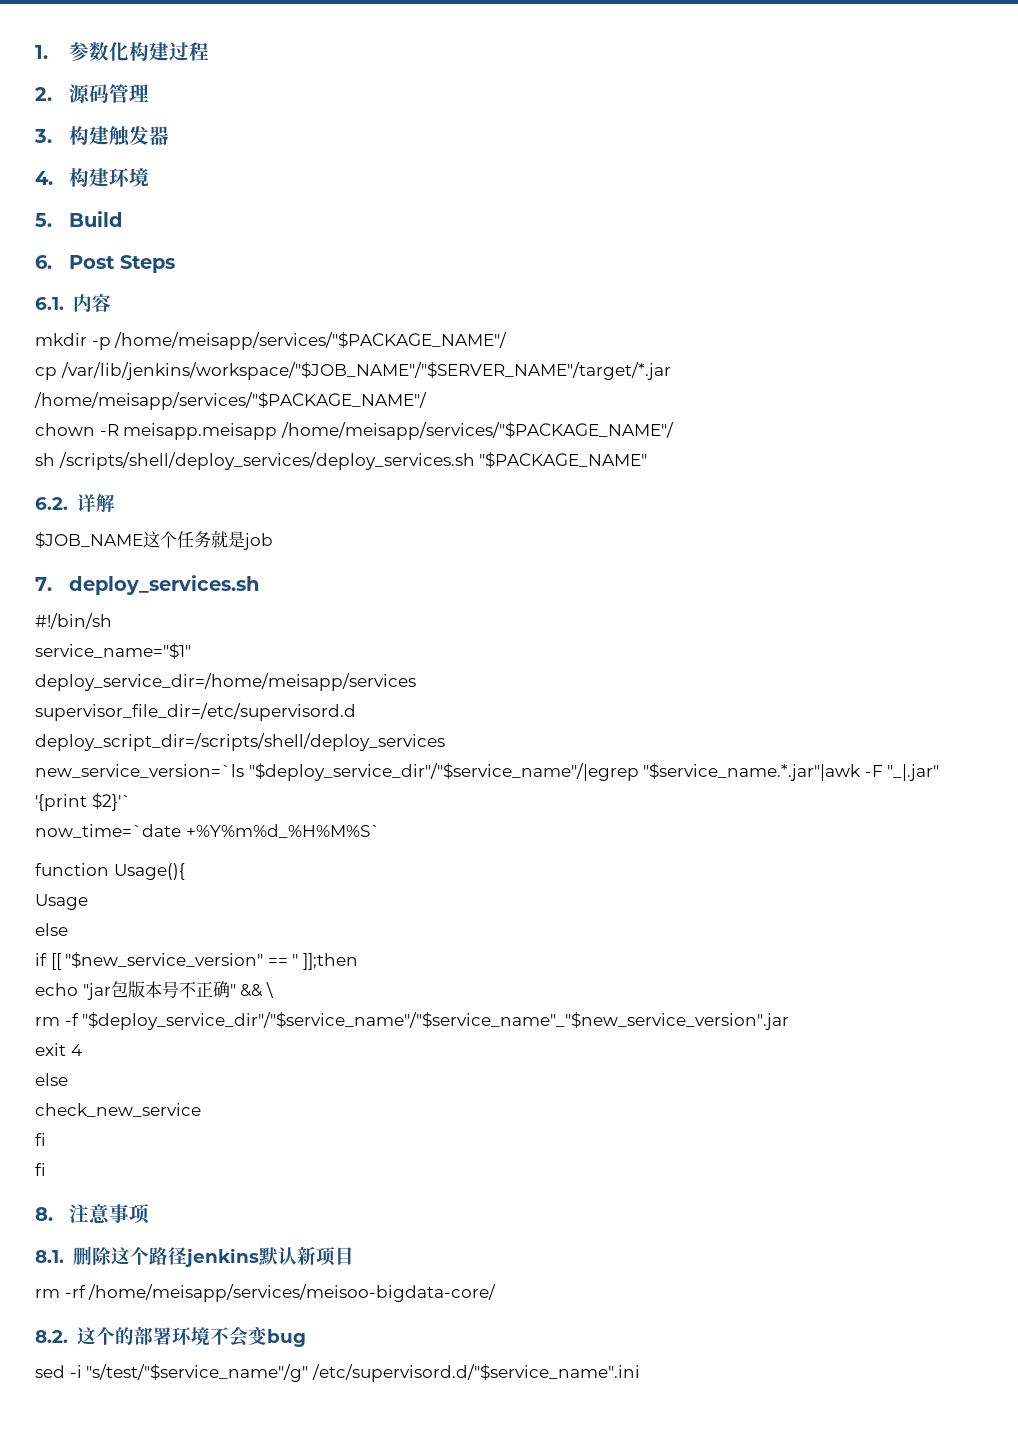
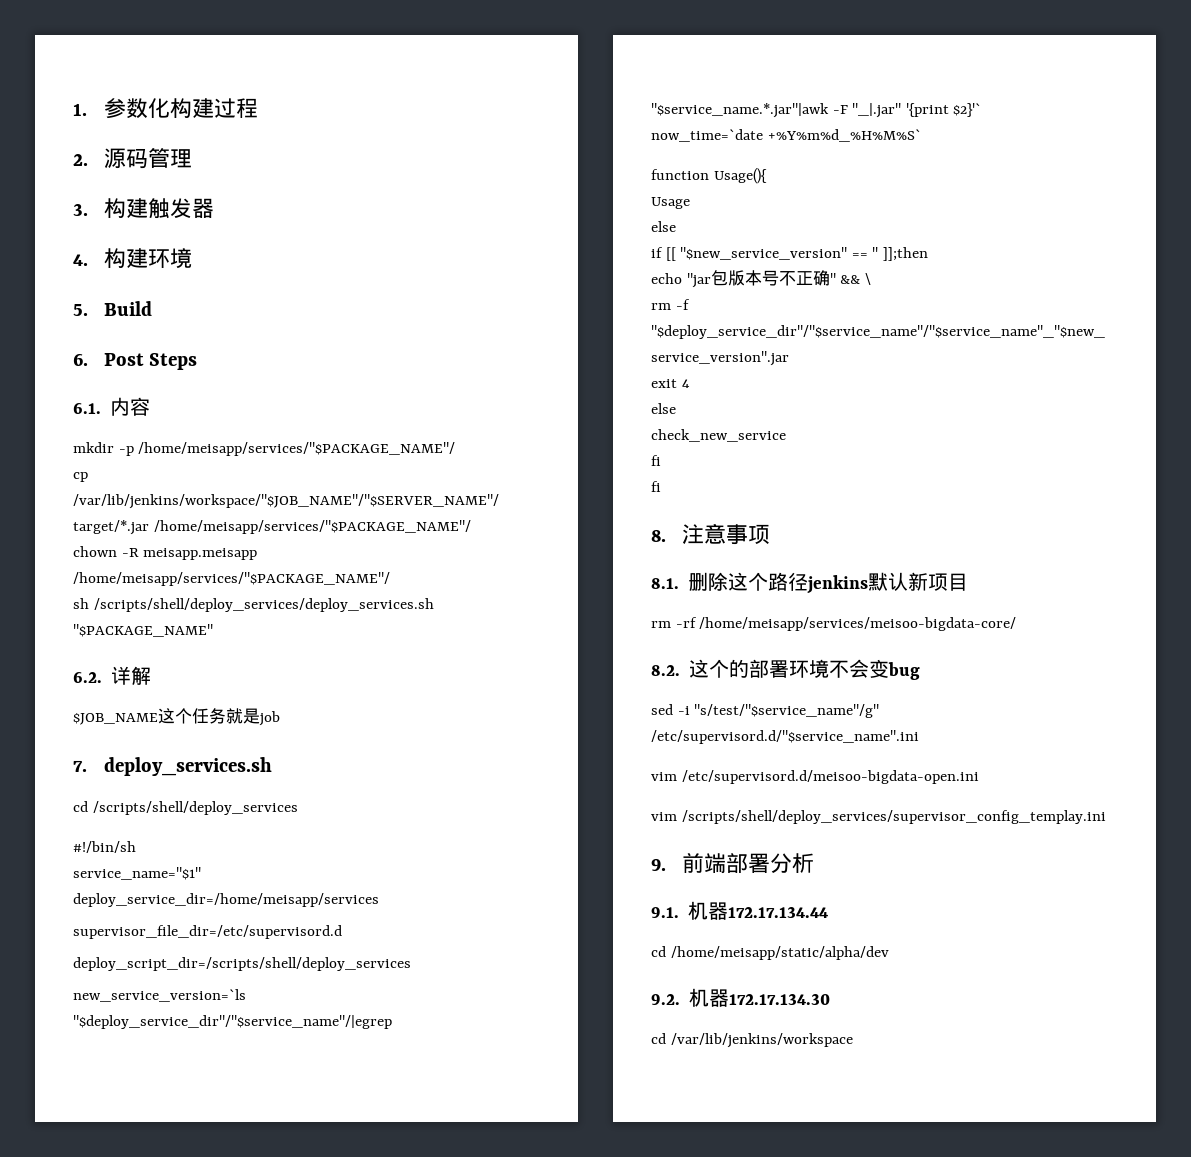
(259, 585) none -> [73,801,298,815] // cd /scripts/shell/deploy_services
(640, 1373) none -> [651,770,979,784] [651,810,1106,824] [651,852,814,874] [651,901,828,920] [651,946,889,960] [651,988,830,1007] [651,1033,853,1048] // vim /etc/supervisord.d/meisoo-bigdata-open.ini // vim /scripts/shell/deploy_services/supervisor_config_templay.ini // 9.前端部署分析 // 9.1.机器172.17.134.44 // cd /home/meisapp/static/alpha/dev // 9.2.机器172.17.134.30 // cd /var/lib/jenkins/workspace

